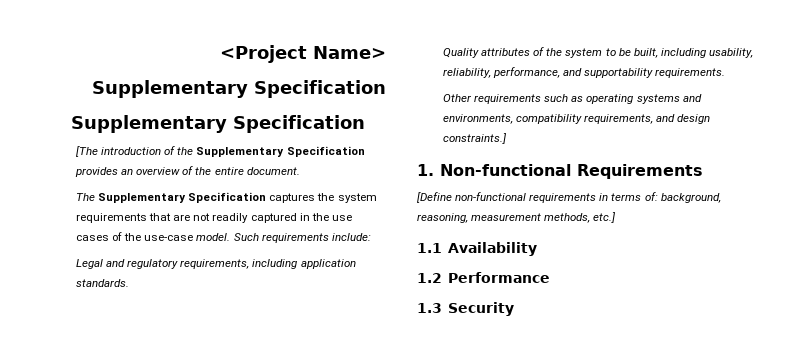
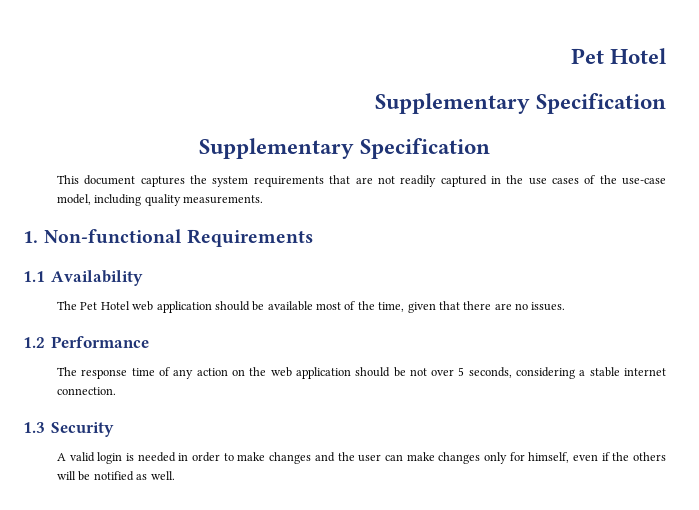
[220,45,386,63] <Project Name> -> [570,48,667,64] Pet Hotel
[76,146,365,157] [75,166,300,177] [76,192,267,203] [The introduction of the Supplementary Specification provides an overview of the entire document. // The Supplementary Specification -> [57,175,136,185] This document
[196,233,371,243] [76,259,356,269] [76,279,130,287] [443,47,753,58] [443,67,726,78] [443,94,702,104] [443,114,711,124] [443,133,508,144] [417,164,703,179] [417,192,721,203] [417,212,617,223] [417,242,537,256] [417,272,550,283] [417,302,514,316] model. Such requirements include: // Legal and regulatory requirements, including application standards. // Quality attributes of the system to be built, including usability, reliability, performance, and supportability requirements. // Other requirements such as operating systems and environments, compatibility requirements, and design constraints.] // 1. Non-functional Requirements // [Define non-functional requirements in terms of: background, reasoning, measurement methods, etc.] // 1.1 Availability // 1.2 Performance // 1.3 Security -> [57,194,264,206] [23,229,313,247] [23,270,144,286] [57,301,566,313] [23,336,150,348] [57,367,666,379] [57,387,117,395] [23,422,115,437] [57,452,666,464] [57,471,175,481] model, including quality measurements. // 1. Non-functional Requirements // 1.1 Availability // The Pet Hotel web application should be available most of the time, given that there are no issues. // 1.2 Performance // The response time of any action on the web application should be not over 5 seconds, considering a stable internet connection. // 1.3 Security // A valid login is needed in order to make changes and the user can make changes only for himself, even if the others will be notified as well.

